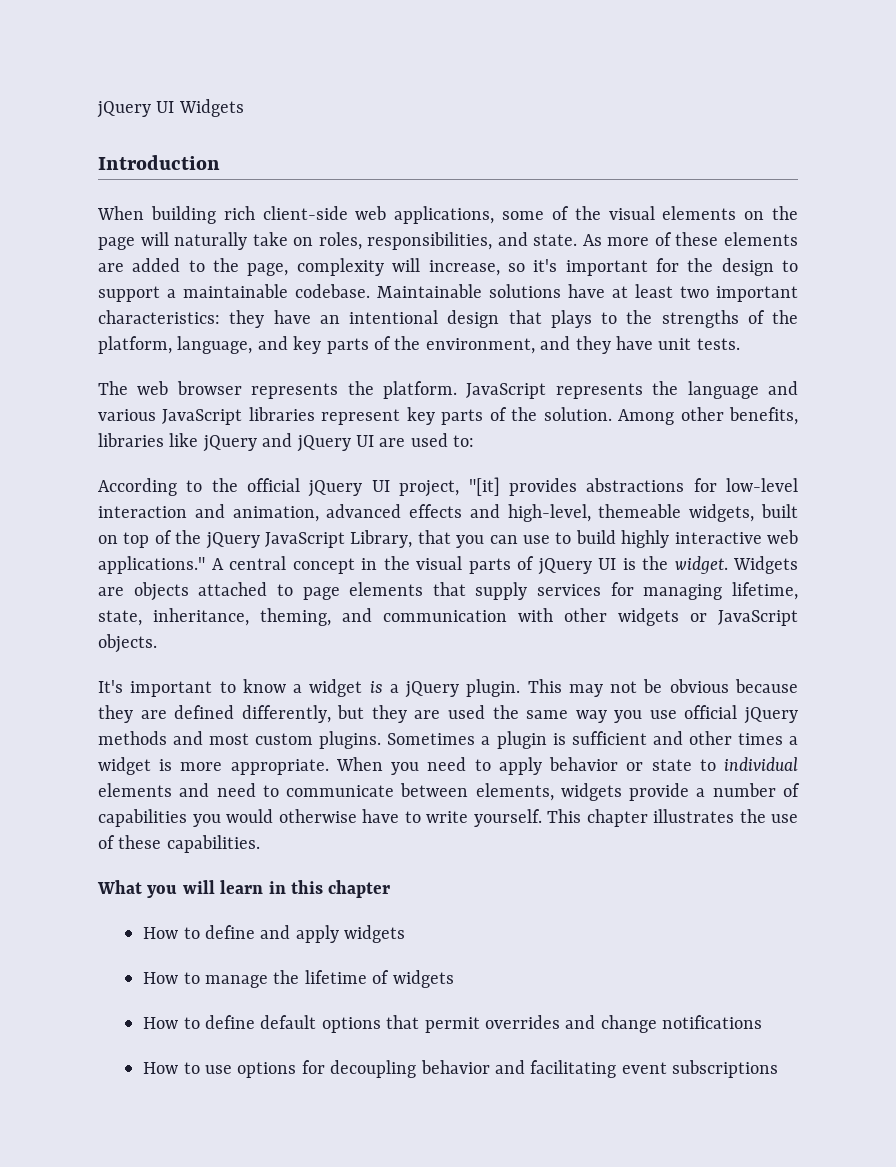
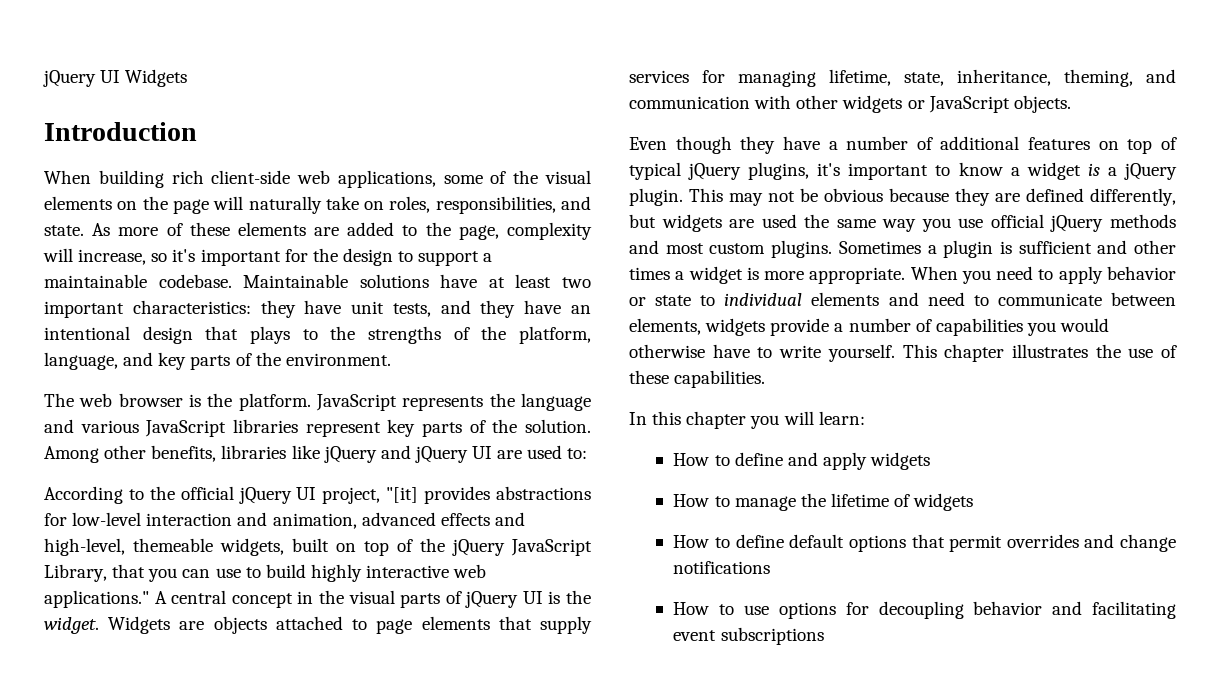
(311, 317) none -> [351,300,562,318] unit tests, and they have
[425,336,740,354] environment, and they have unit tests. -> [285,353,391,366] environment.
[251,383,339,399] represents -> [189,394,202,407] is
[98,680,123,693] It's -> [629,136,1177,154] [629,162,841,180] Even though they have a number of additional features on top of typical jQuery plugins, it's
[371,705,407,723] they -> [661,214,722,232] widgets
[97,880,391,898] What you will learn in this chapter -> [629,411,865,429] In this chapter you will learn:

